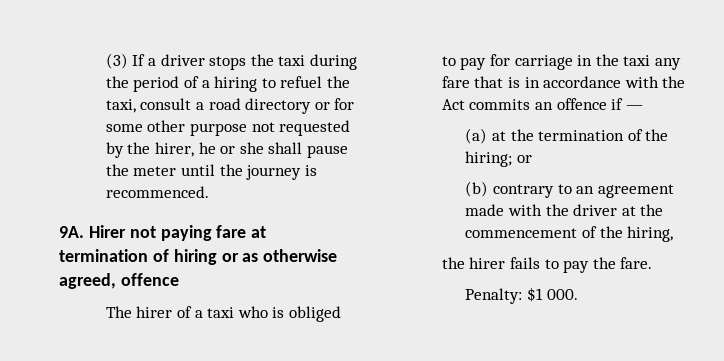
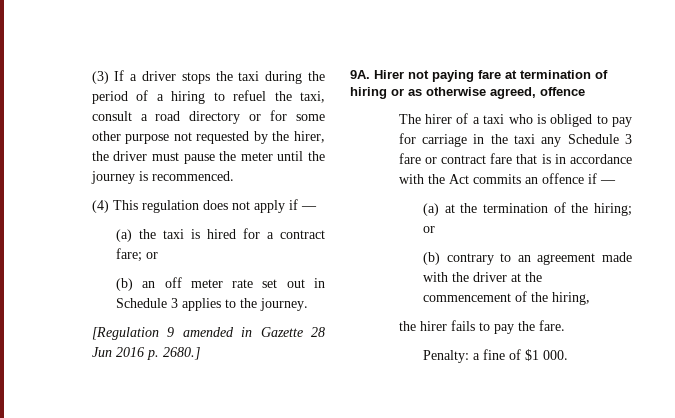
[198,142,303,154] he or she shall -> [91,151,179,161] the driver must
(209, 192) none -> [91,199,317,213] [115,228,325,242] [115,248,158,262] [115,277,325,291] [115,298,308,311] [91,327,325,340] [91,347,200,360] // (4) This regulation does not apply if — // (a) the taxi is hired for a contract fare; or // (b) an off meter rate set out in Schedule 3 applies to the journey. // [Regulation 9 amended in Gazette 28 Jun 2016 p. 2680.]
(682, 64) none -> [567,134,632,144] [398,153,487,164] Schedule 3 fare or contract
(523, 296) none -> [472,349,521,360] a fine of

